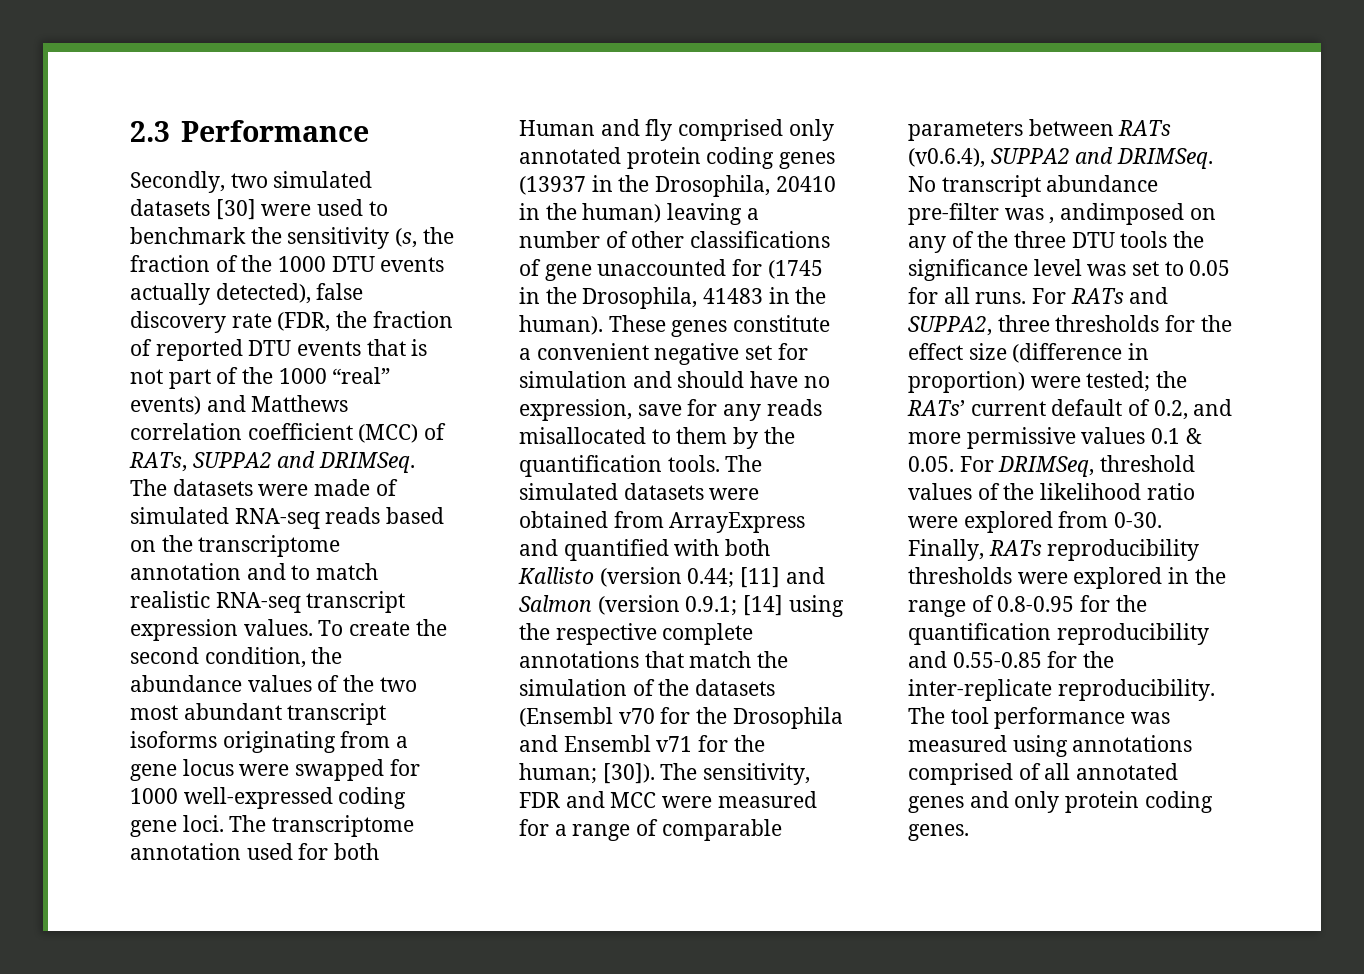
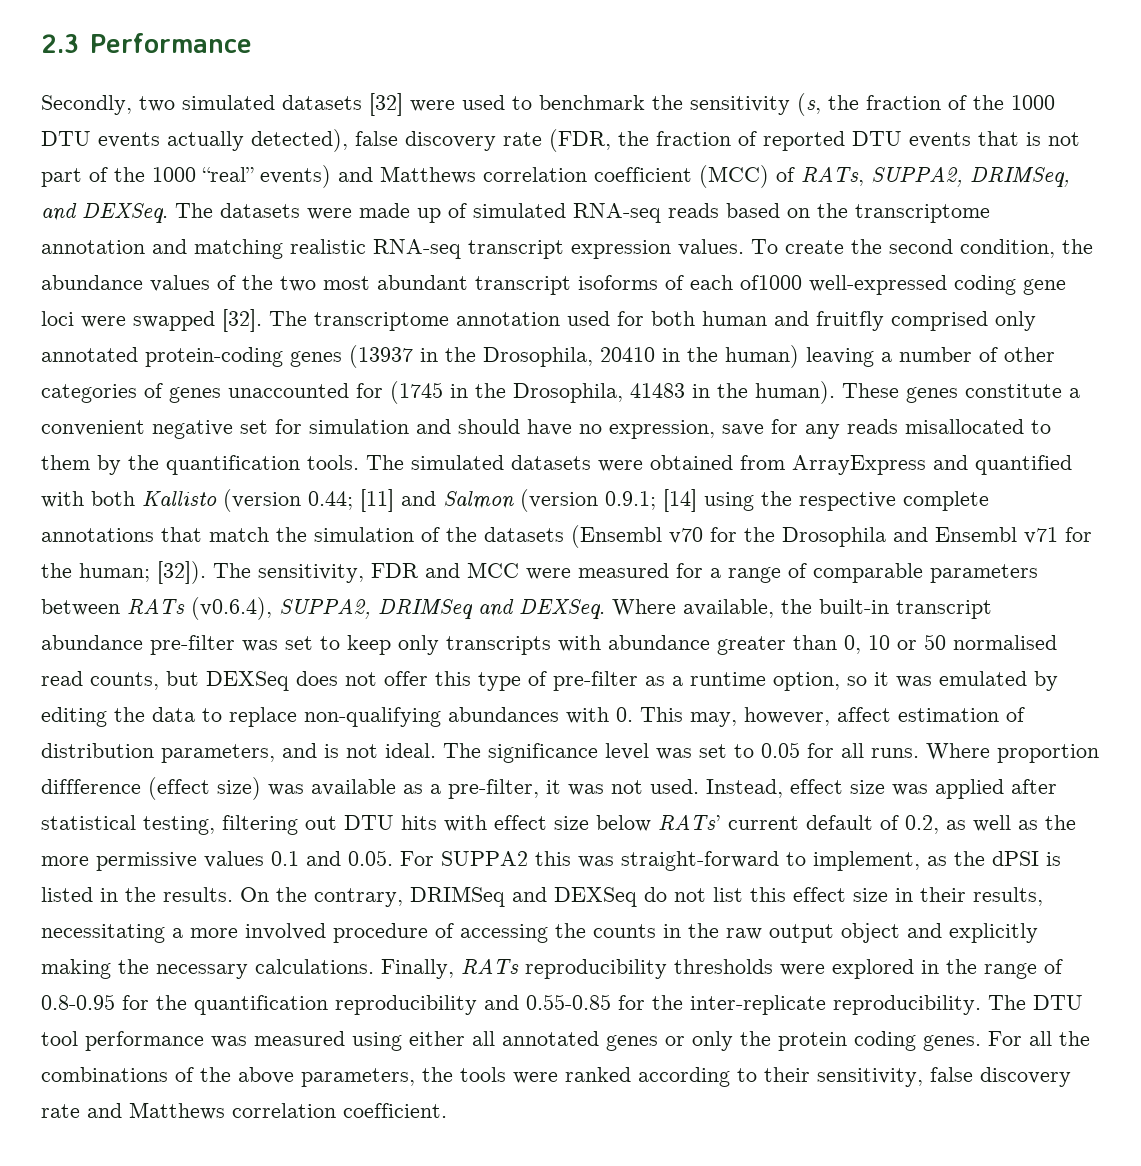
[215,199,256,220] [30] -> [369,93,403,116] [32]
[192,451,416,473] SUPPA2 and DRIMSeq. -> [871,166,1070,188] [41,203,168,224] SUPPA2, DRIMSeq, and DEXSeq.
(371, 487) none -> [417,208,441,223] up
[291,563,379,580] to match -> [194,239,283,259] matching
[222,731,409,753] [130,759,420,781] [130,787,407,809] [130,815,224,837] originating from a gene locus were swapped for 1000 well-expressed coding gene loci. -> [665,275,1066,295] [41,309,262,332] of each of1000 well-expressed coding gene loci were swapped [32].
[519,119,673,141] Human and fly -> [702,311,884,331] human and fruitfly
[626,147,775,169] protein coding -> [145,347,283,367] protein-coding
[690,231,831,248] [519,259,592,281] classifications of gene -> [41,383,221,403] categories of genes
[602,763,655,784] [30]). -> [157,561,206,584] [32]).
[990,147,1214,169] [908,175,1159,197] [908,203,1216,225] [908,231,1205,253] SUPPA2 and DRIMSeq. No transcript abundance pre-filter was , andimposed on any of the three DTU tools the -> [279,598,992,620] [41,634,1057,655] [41,671,1058,691] [41,707,1025,727] [41,743,481,763] SUPPA2, DRIMSeq and DEXSeq. Where available, the built-in transcript abundance pre-filter was set to keep only transcripts with abundance greater than 0, 10 or 50 normalised read counts, but DEXSeq does not offer this type of pre-filter as a runtime option, so it was emulated by editing the data to replace non-qualifying abundances with 0. This may, however, affect estimation of distribution parameters, and is not ideal. The
[1032,287,1169,304] [908,315,1232,336] [908,343,1150,363] [908,371,1188,393] For RATs and SUPPA2, three thresholds for the effect size (difference in proportion) were tested; the -> [926,743,1099,763] [41,777,1057,800] [41,815,651,835] Where proportion diffference (effect size) was available as a pre-filter, it was not used. Instead, effect size was applied after statistical testing, filtering out DTU hits with effect size below
[1193,399,1233,416] and -> [946,815,1076,832] as well as the
[1185,428,1202,444] & -> [306,851,341,866] and
[998,455,1196,477] [908,483,1195,500] [908,511,1163,533] DRIMSeq, threshold values of the likelihood ratio were explored from 0-30. -> [441,851,1061,871] [41,886,1043,907] [41,923,1038,943] [41,959,374,979] SUPPA2 this was straight-forward to implement, as the dPSI is listed in the results. On the contrary, DRIMSeq and DEXSeq do not list this effect size in their results, necessitating a more involved procedure of accessing the counts in the raw output object and explicitly making the necessary calculations.
(945, 715) none -> [1033,995,1083,1010] DTU
[1072,735,1193,752] [908,763,1179,785] [908,791,1213,813] [908,824,969,841] annotations comprised of all annotated genes and only protein coding genes. -> [409,1031,1090,1051] [41,1067,1071,1087] [41,1102,447,1120] either all annotated genes or only the protein coding genes. For all the combinations of the above parameters, the tools were ranked according to their sensitivity, false discovery rate and Matthews correlation coefficient.

